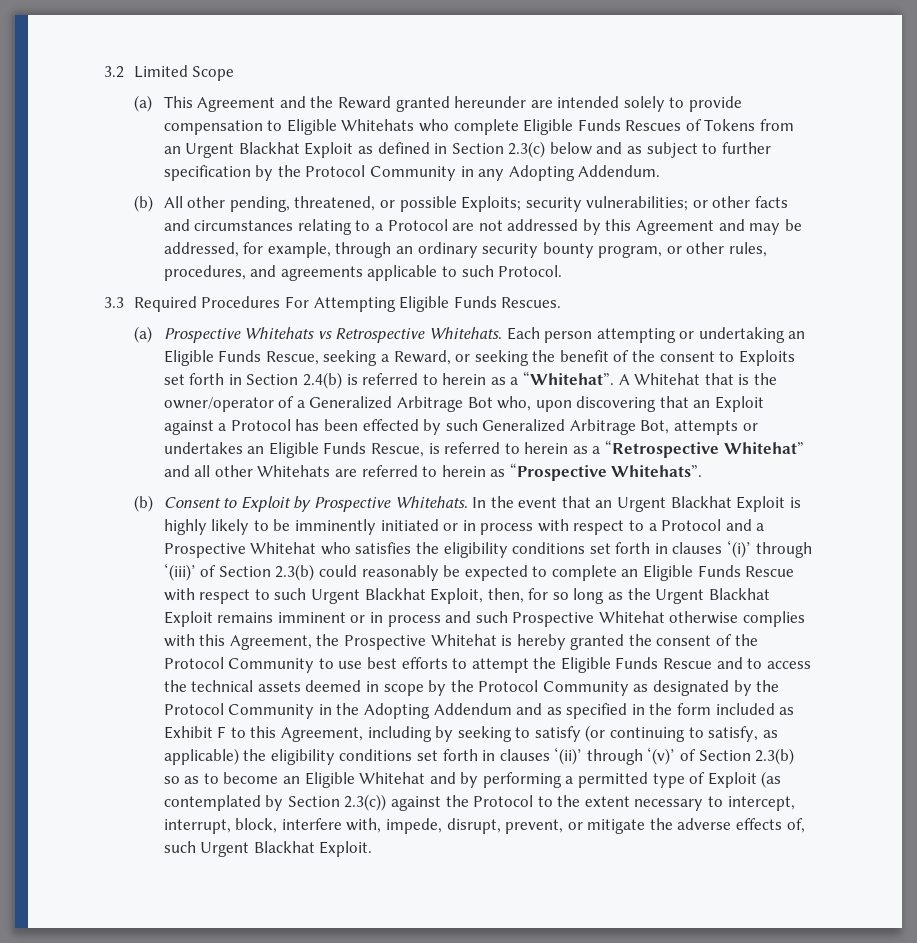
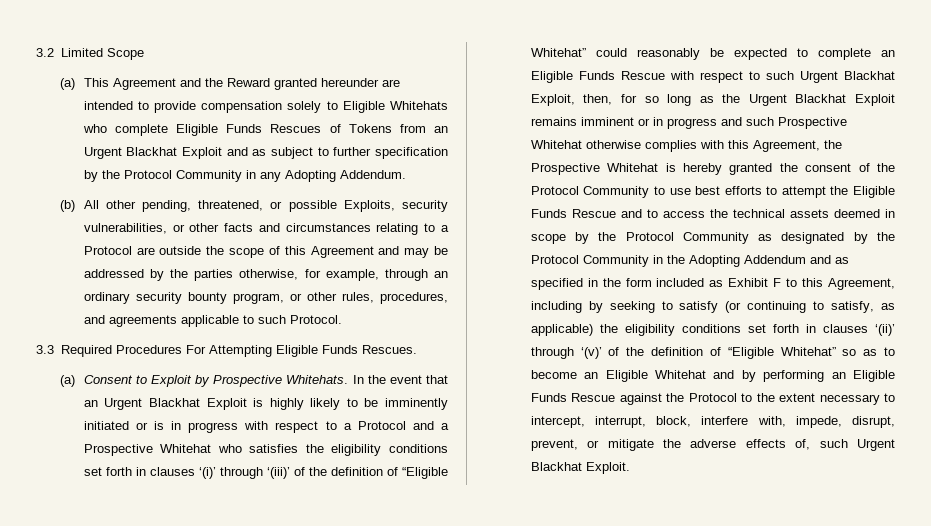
[623,96,665,112] solely -> (133, 105) none
(263, 127) none -> [287,101,322,113] solely
[357,141,592,158] as defined in Section 2.3(c) below -> (223, 153) none
[461,196,689,212] Exploits; security vulnerabilities; -> [343,200,448,212] [83,223,167,234] Exploits, security vulnerabilities,
[478,219,601,235] not addressed by -> [159,246,280,258] outside the scope of
[163,242,239,257] addressed, -> [83,269,299,281] addressed by the parties otherwise,
[163,327,806,343] [163,350,795,366] [163,371,777,389] [163,396,765,412] [163,419,758,435] [163,440,804,458] [163,463,703,481] [133,495,153,512] Prospective Whitehats vs Retrospective Whitehats. Each person attempting or undertaking an Eligible Funds Rescue, seeking a Reward, or seeking the benefit of the consent to Exploits set forth in Section 2.4(b) is referred to herein as a “Whitehat”. A Whitehat that is the owner/operator of a Generalized Arbitrage Bot who, upon discovering that an Exploit against a Protocol has been effected by such Generalized Arbitrage Bot, attempts or undertakes an Eligible Funds Rescue, is referred to herein as a “Retrospective Whitehat” and all other Whitehats are referred to herein as “Prospective Whitehats”. // (b) -> (75, 381) none
[462,520,534,535] in process -> [154,421,239,433] is in progress
[218,564,315,581] Section 2.3(b) -> [308,467,448,479] [530,48,586,57] the definition of “Eligible Whitehat”
[387,615,441,627] process -> [666,118,717,129] progress
[698,748,795,765] Section 2.3(b) -> [626,347,836,359] the definition of “Eligible Whitehat”
[565,771,782,788] [163,794,387,811] a permitted type of Exploit (as contemplated by Section 2.3(c)) -> [831,370,895,382] [530,393,616,402] an Eligible Funds Rescue

